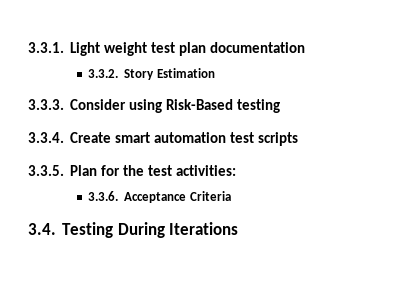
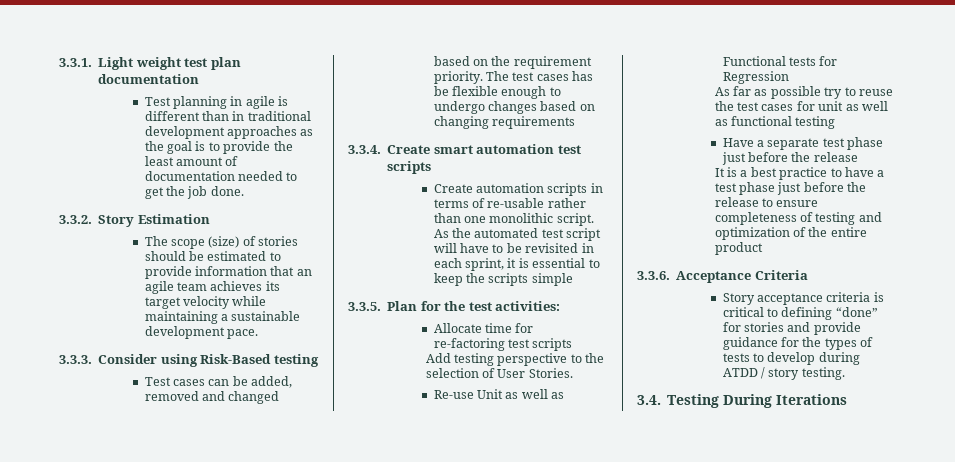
[88,68,215,80] 3.3.2. Story Estimation -> [144,96,289,109] [144,111,311,121] [144,126,314,139] [144,141,293,154] [144,156,239,166] [144,171,298,181] [144,186,244,199] [59,214,210,227] [144,236,299,249] [144,251,281,261] [144,266,312,279] [144,281,280,294] [144,296,267,309] [144,311,301,324] [144,326,259,339] Test planning in agile is different than in traditional development approaches as the goal is to provide the least amount of documentation needed to get the job done. // 3.3.2. Story Estimation // The scope (size) of stories should be estimated to provide information that an agile team achieves its target velocity while maintaining a sustainable development pace.
(280, 106) none -> [144,376,293,388] [144,391,280,404] [433,56,592,69] [433,71,594,84] [433,86,561,99] [433,101,595,114] [433,116,576,129] // Test cases can be added, removed and changed based on the requirement priority. The test cases has be flexible enough to undergo changes based on changing requirements
(298, 139) none -> [433,183,603,196] [433,198,586,208] [433,213,594,226] [433,228,602,241] [433,243,594,253] [433,258,600,271] [433,273,573,286] // Create automation scripts in terms of re-usable rather than one monolithic script. As the automated test script will have to be revisited in each sprint, it is essential to keep the scripts simple
[88,191,231,203] 3.3.6. Acceptance Criteria -> [433,323,534,333] [433,338,573,351] [425,353,605,366] [425,368,573,378] [433,389,565,399] [722,56,838,66] [722,71,789,84] [714,86,893,99] [714,101,888,111] [714,116,836,129] [722,137,884,150] [721,152,858,165] [714,167,885,180] [714,182,867,195] [714,197,819,207] [714,212,882,225] [714,227,867,240] [714,242,763,255] [637,270,808,283] [722,292,884,305] [722,307,878,320] [722,322,861,335] [722,337,874,350] [722,352,860,365] [722,367,845,380] Allocate time for re-factoring test scripts // Add testing perspective to the selection of User Stories. // Re-use Unit as well as Functional tests for Regression // As far as possible try to reuse the test cases for unit as well as functional testing // Have a separate test phase just before the release // It is a best practice to have a test phase just before the release to ensure completeness of testing and optimization of the entire product // 3.3.6. Acceptance Criteria // Story acceptance criteria is critical to defining “done” for stories and provide guidance for the types of tests to develop during ATDD / story testing.

